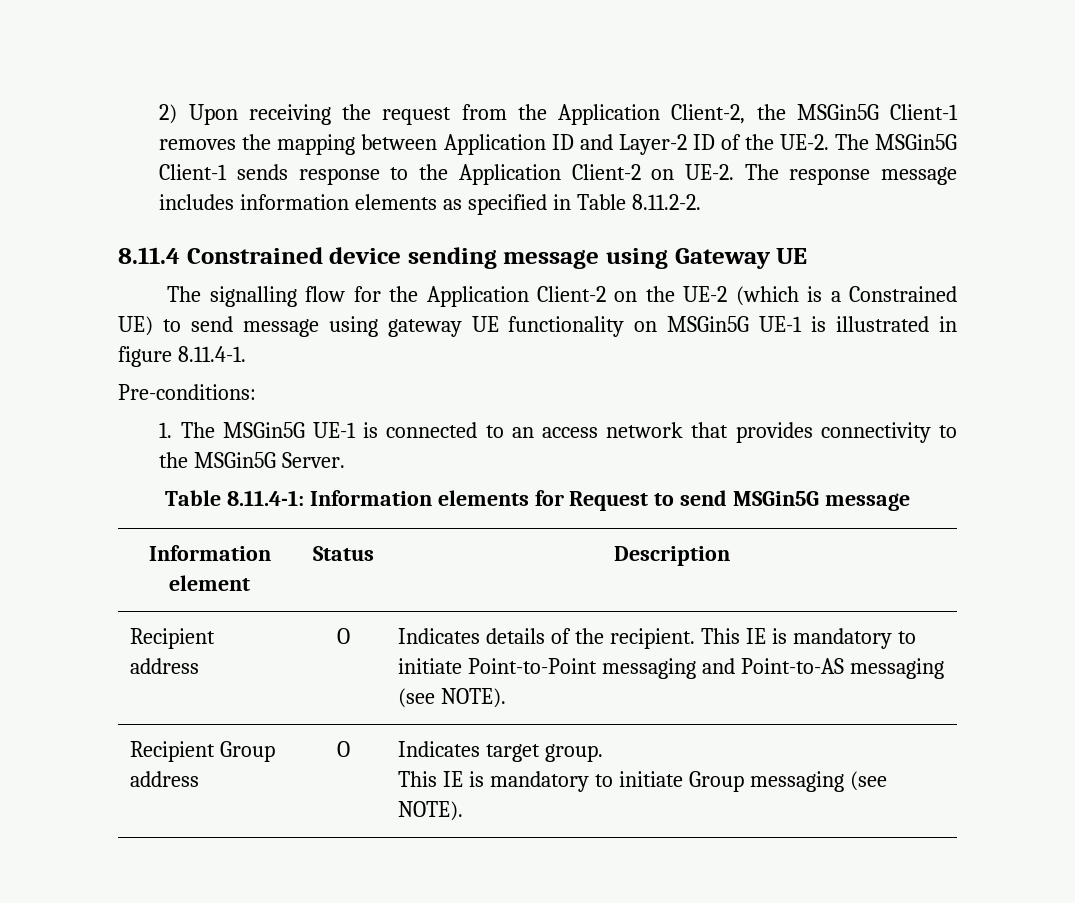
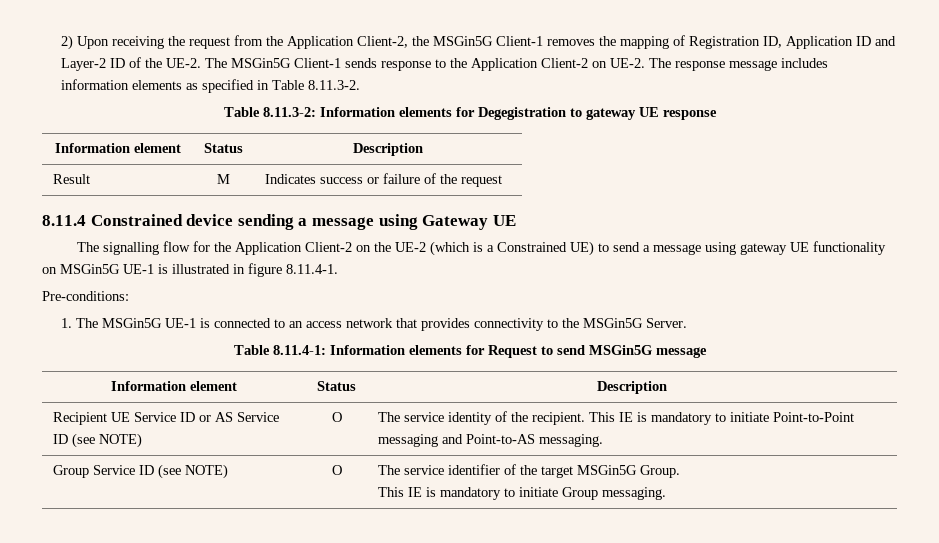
[361,134,438,150] between -> [672,35,782,49] of Registration ID,
[631,194,701,210] 8.11.2-2. -> [307,80,360,90] [223,107,717,120] [54,143,181,153] [204,143,243,153] [353,143,423,156] [53,174,91,184] [217,174,230,184] [265,173,503,187] 8.11.3-2. // Table 8.11.3-2: Information elements for Degegistration to gateway UE response // Information element | Status | Description // Result | M | Indicates success or failure of the request
(497, 258) none -> [298,218,308,226] a
(233, 324) none -> [643,245,651,252] a
[130,658,200,674] [337,628,350,644] [398,628,546,644] address | O | Indicates details -> [111,412,280,422] [53,433,143,448] [331,412,342,422] [378,412,493,425] UE Service ID or AS Service ID (see NOTE) | O | The service identity
[850,658,945,679] [398,688,507,708] [130,741,276,762] [130,771,200,787] [337,741,350,757] [398,741,604,762] messaging (see NOTE). // Recipient Group address | O | Indicates target group. -> [539,434,604,447] [53,464,229,479] [331,465,342,475] [378,464,681,478] messaging. // Group Service ID (see NOTE) | O | The service identifier of the target MSGin5G Group.
[749,771,887,792] [398,801,464,821] messaging (see NOTE). -> [602,487,667,500] messaging.

